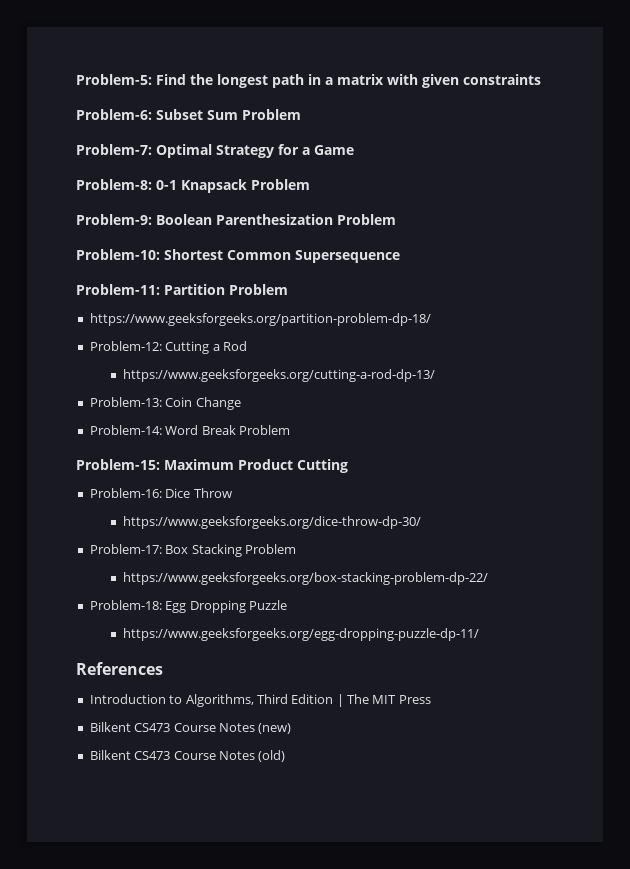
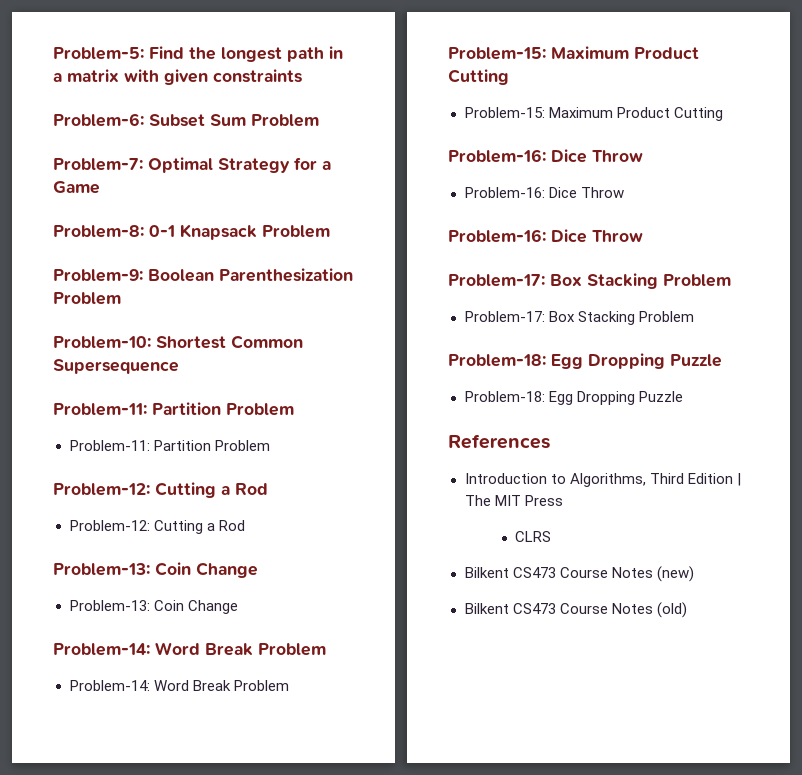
[89,313,431,326] [89,341,247,354] [122,369,435,382] [89,397,241,410] https://www.geeksforgeeks.org/partition-problem-dp-18/ // Problem-12: Cutting a Rod // https://www.geeksforgeeks.org/cutting-a-rod-dp-13/ // Problem-13: Coin Change -> [69,440,270,451] [53,482,268,498] [69,520,245,534] [53,562,258,578] [69,600,238,614] [53,642,326,656] Problem-11: Partition Problem // Problem-12: Cutting a Rod // Problem-12: Cutting a Rod // Problem-13: Coin Change // Problem-13: Coin Change // Problem-14: Word Break Problem
[89,488,232,498] [122,516,421,529] [89,544,296,557] [122,572,488,585] [89,600,287,613] [122,628,479,641] // Problem-16: Dice Throw // https://www.geeksforgeeks.org/dice-throw-dp-30/ // Problem-17: Box Stacking Problem // https://www.geeksforgeeks.org/box-stacking-problem-dp-22/ // Problem-18: Egg Dropping Puzzle // https://www.geeksforgeeks.org/egg-dropping-puzzle-dp-11/ -> [464,107,723,121] [448,149,643,163] [464,187,624,198] [448,229,643,243] [448,273,731,289] [464,311,694,325] [448,353,722,369] [464,391,683,405] // Problem-15: Maximum Product Cutting // Problem-16: Dice Throw // Problem-16: Dice Throw // Problem-16: Dice Throw // Problem-17: Box Stacking Problem // Problem-17: Box Stacking Problem // Problem-18: Egg Dropping Puzzle // Problem-18: Egg Dropping Puzzle
(431, 699) none -> [515,531,552,542] // CLRS

